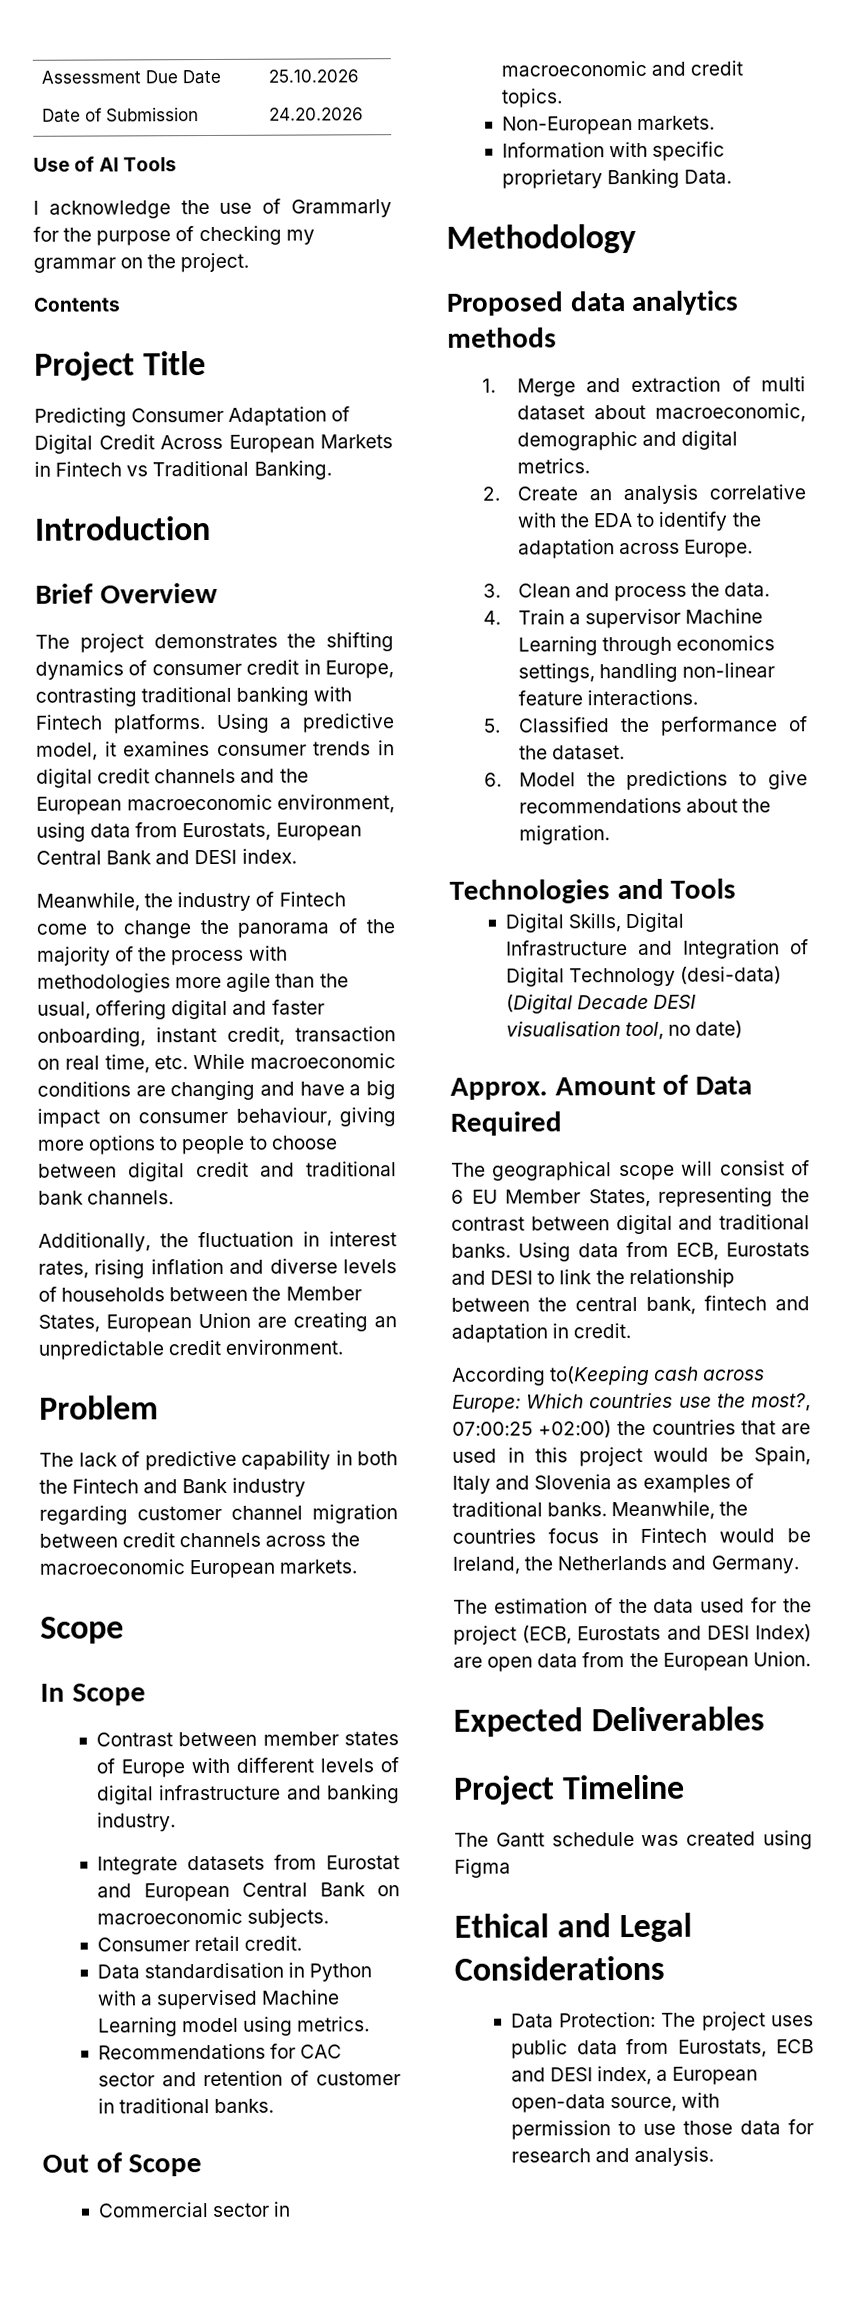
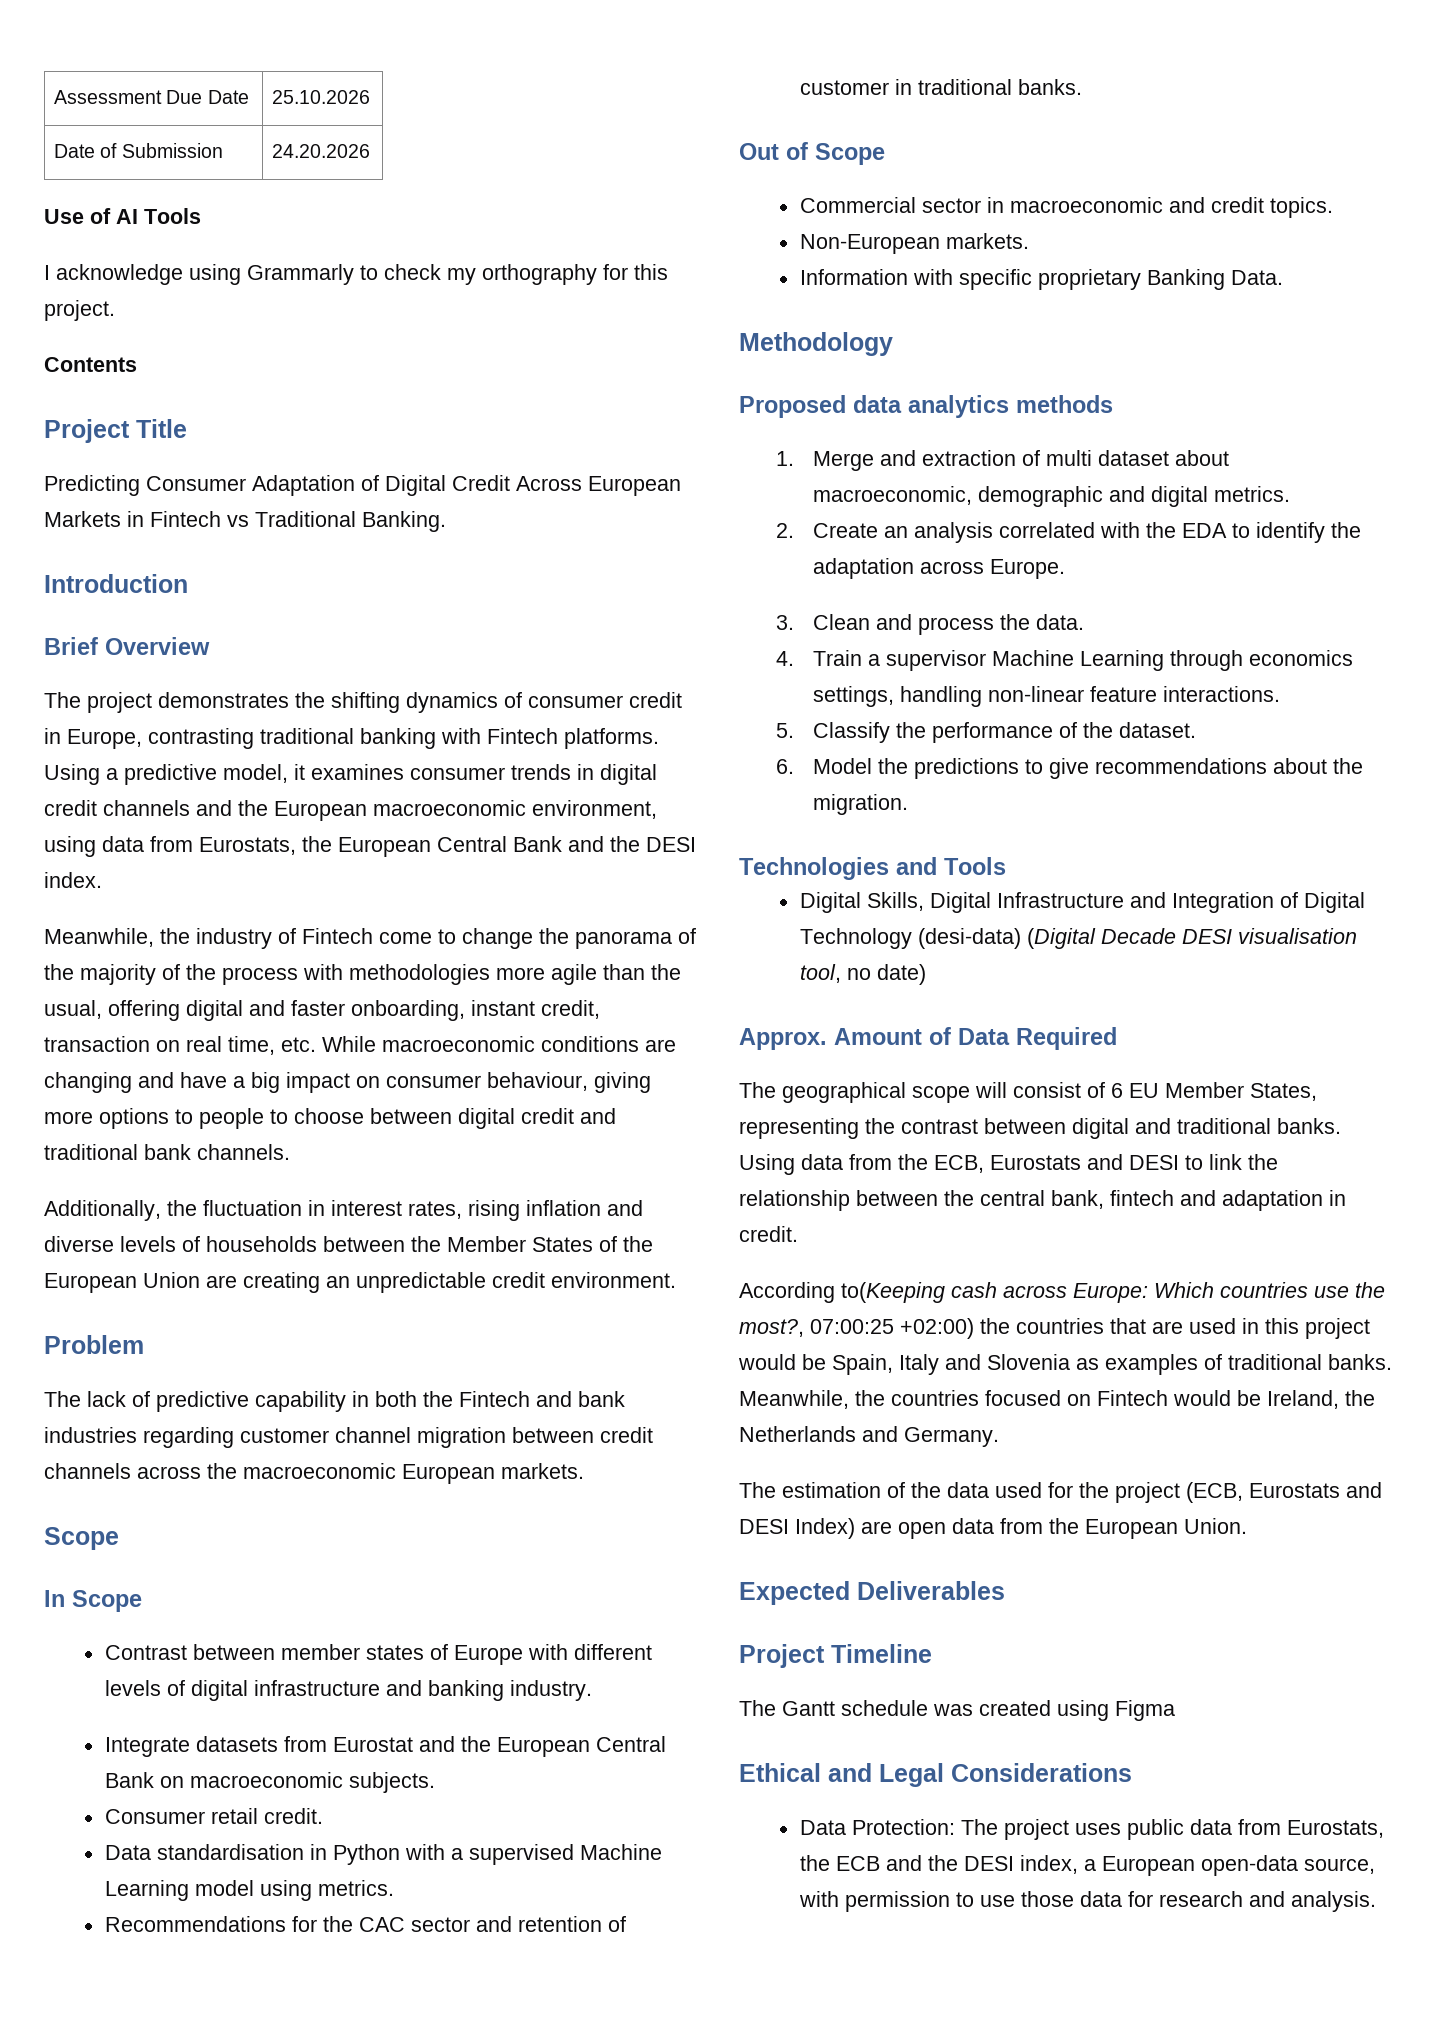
[180,198,393,218] [33,225,315,246] [33,254,177,273] the use of Grammarly for the purpose of checking my grammar on the -> [189,264,668,285] using Grammarly to check my orthography for this
(272, 832) none -> [302,836,332,852] the
(191, 857) none -> [610,836,640,852] the
[38,1314,100,1333] States, -> [532,1236,653,1252] States of the
[182,1477,306,1497] Bank industry -> [578,1391,625,1407] [44,1427,137,1443] bank industries
(132, 1890) none -> [460,1736,491,1752] the
(297, 2051) none -> [322,1916,353,1932] the
[709,484,806,500] correlative -> [998,522,1095,538] correlated
[517,717,610,733] Classified -> [812,722,890,743] Classify
(669, 1249) none -> [898,1154,928,1170] the
[548,1528,628,1544] focus in -> [985,1390,1091,1406] focused on
(768, 2048) none -> [799,1855,830,1871] the
(546, 2074) none -> [927,1855,958,1871] the

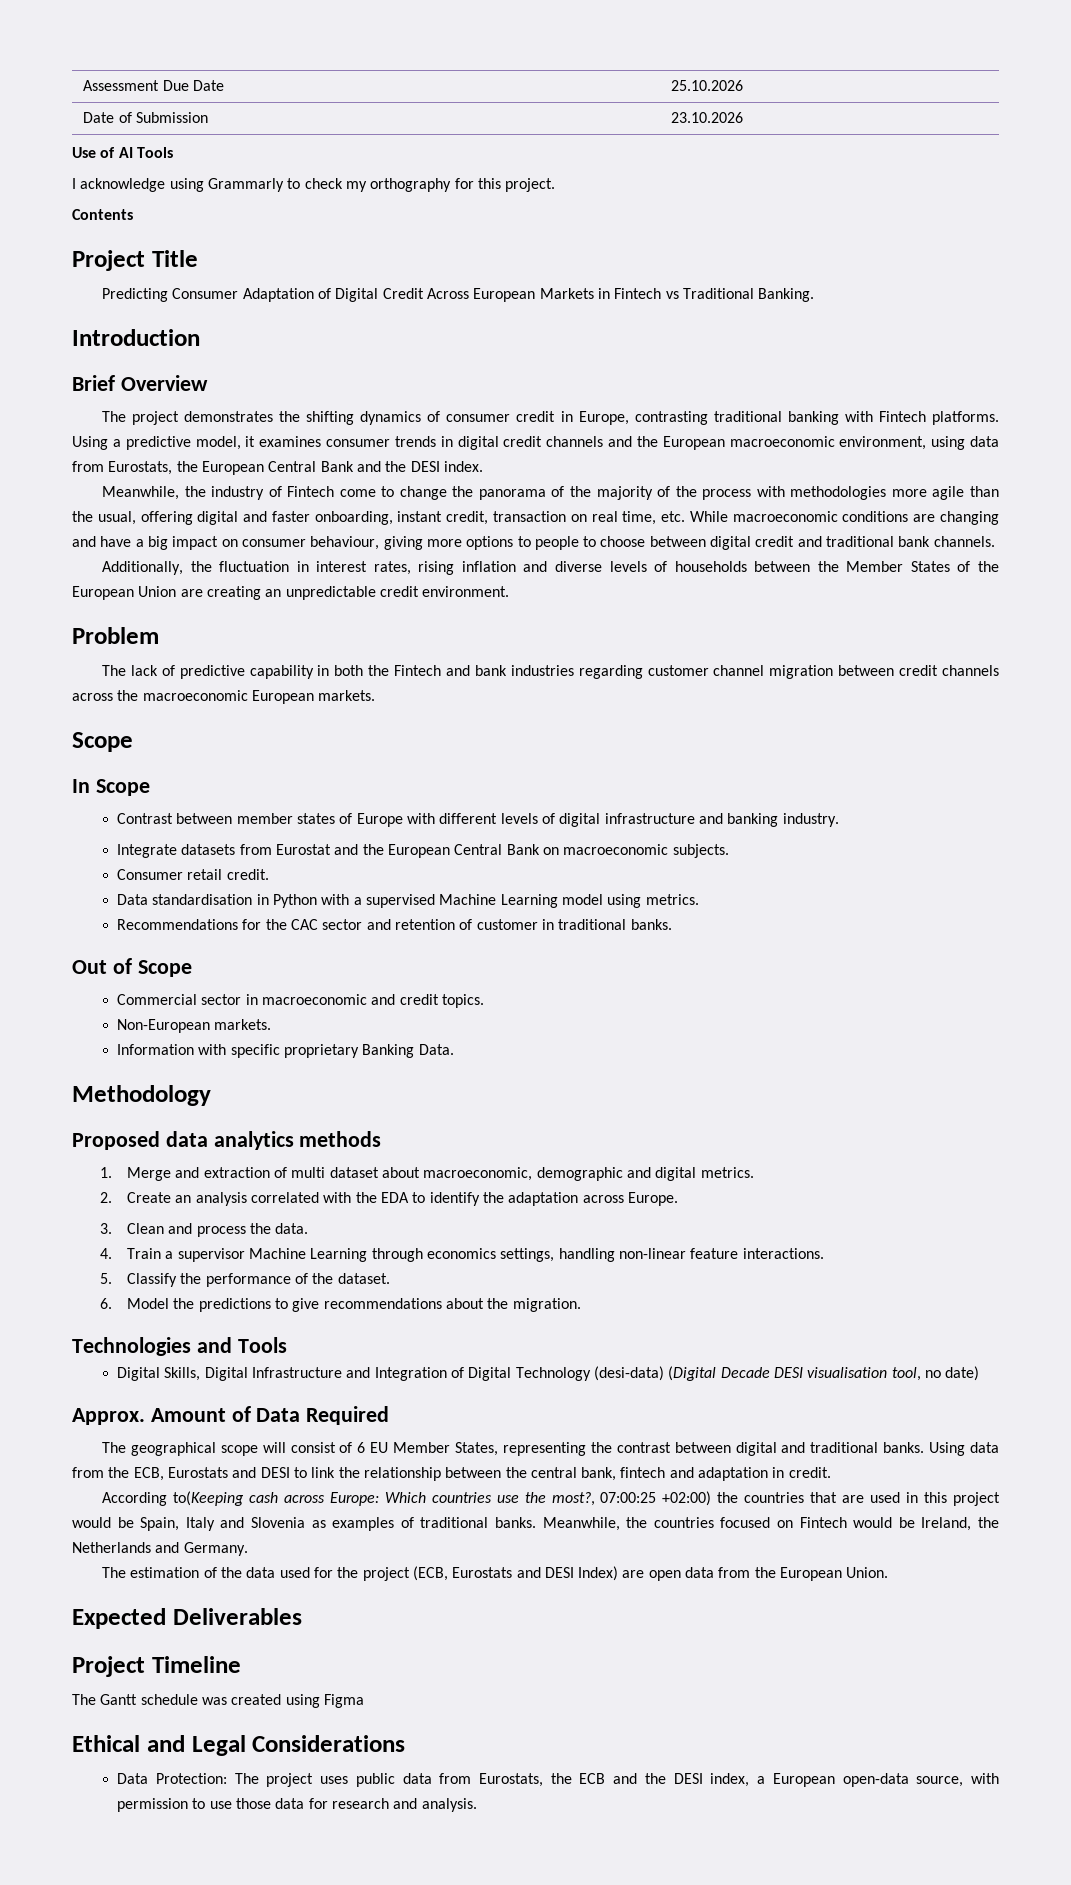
[272,144,371,158] 24.20.2026 -> [671,112,744,123] 23.10.2026

